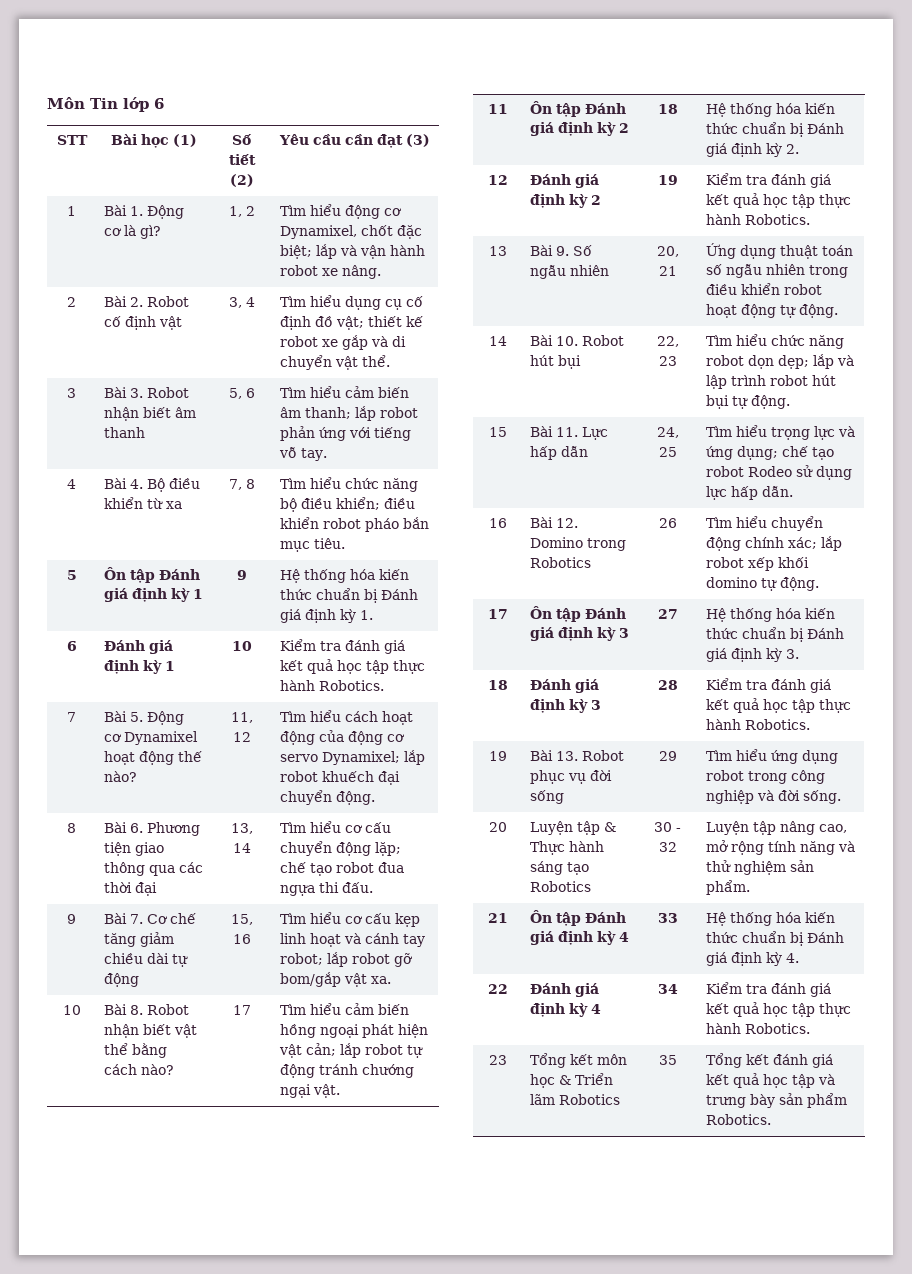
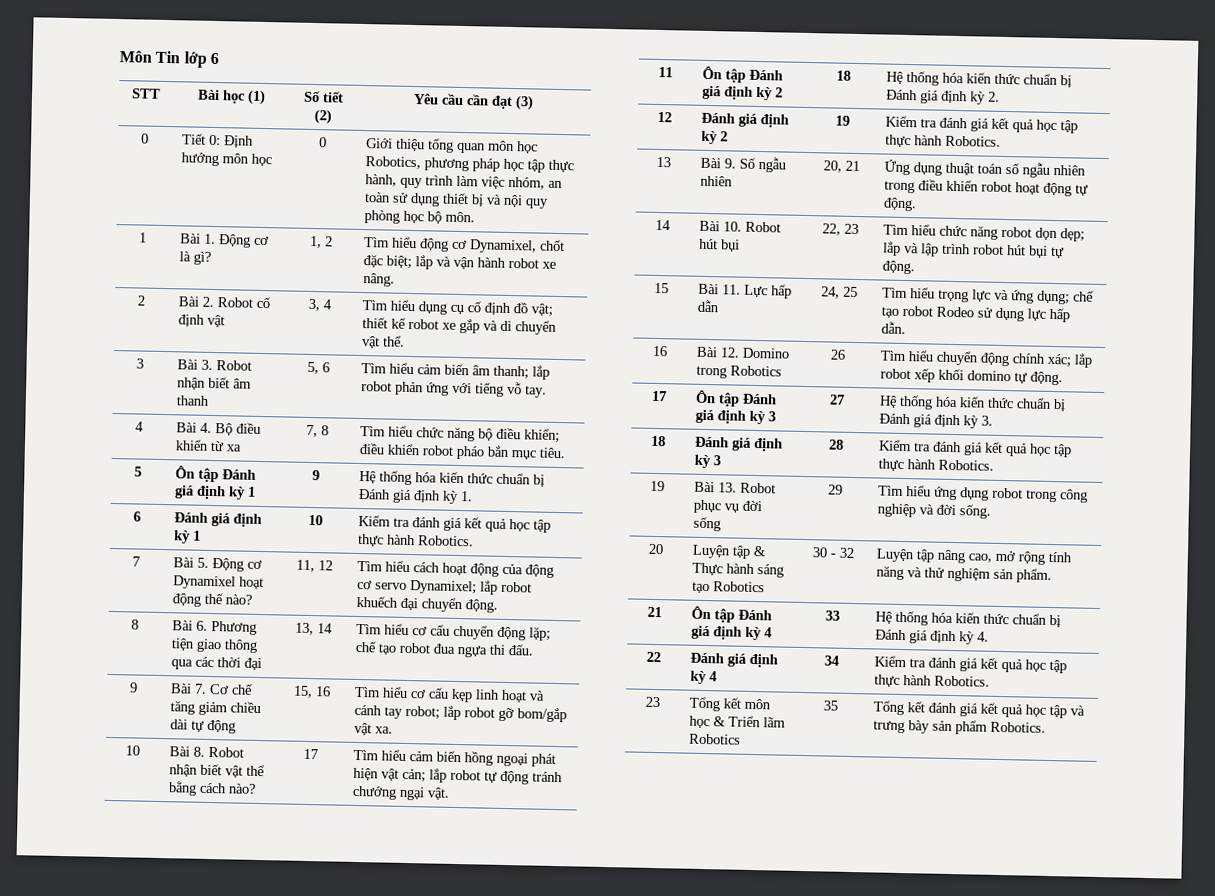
(430, 140) none -> [141,133,149,144] [181,133,254,148] [180,152,272,167] [319,137,327,148] [365,138,538,154] [364,156,574,173] [364,174,563,190] [363,192,549,209] [363,210,475,224] // 0 | Tiết 0: Định hướng môn học | 0 | Giới thiệu tổng quan môn học Robotics, phương pháp học tập thực hành, quy trình làm việc nhóm, an toàn sử dụng thiết bị và nội quy phòng học bộ môn.

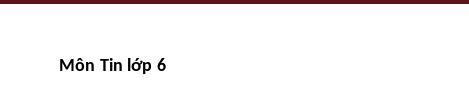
[130,88,161,99] [197,89,266,105] [303,90,344,103] [314,109,332,125] [412,92,534,111] [141,133,149,144] [181,133,254,148] [180,152,272,167] [319,137,327,148] [365,138,538,154] [364,156,574,173] [364,174,563,190] [363,192,549,209] [363,210,475,224] [139,232,147,243] [179,233,269,248] [178,251,211,265] [308,235,333,249] [363,236,565,254] [362,254,556,270] [362,273,395,287] [137,295,145,306] [177,296,271,309] [177,314,225,328] [307,298,332,312] [361,299,553,317] [361,316,557,335] [360,335,405,349] [136,358,144,369] [176,359,252,371] [176,376,252,390] [175,395,209,406] [306,361,330,375] [360,362,550,380] [360,380,547,398] [135,421,144,432] [175,422,261,436] [174,439,241,452] [305,424,329,438] [359,425,560,444] [358,442,565,460] [134,466,142,477] [174,465,256,483] [173,485,256,500] [312,470,320,481] [358,470,545,487] [357,488,473,504] [133,511,141,522] [173,512,262,528] [172,530,201,544] [307,514,323,526] [357,514,551,533] [356,533,474,547] [132,556,140,567] [172,557,262,572] [172,575,264,590] [171,592,252,607] [295,559,333,573] [356,560,554,578] [356,579,532,595] [355,595,498,613] [131,619,139,630] [171,620,257,635] [170,638,258,653] [170,656,262,671] [294,622,333,636] [355,623,551,641] [354,640,534,658] [129,682,138,693] [169,683,253,695] [169,700,261,716] [169,719,236,734] [292,685,331,699] [353,686,545,703] [353,704,567,723] [353,722,393,736] [124,745,140,756] [168,746,244,758] [168,763,265,778] [167,781,256,796] [302,748,318,760] [352,749,556,768] [352,767,563,785] [351,785,450,801] [657,66,673,78] [701,65,783,83] [701,85,783,101] [835,70,851,81] [885,70,1072,88] [885,89,1000,105] [656,111,672,123] [700,112,789,128] [700,130,728,145] [834,115,850,126] [884,115,1078,134] [884,134,1001,148] [655,156,671,168] [699,156,786,173] [699,175,733,187] [822,160,860,173] [883,159,1086,178] [883,179,1089,197] [882,197,917,212] [654,219,671,231] [698,220,781,233] [698,238,740,252] [821,223,859,236] [882,224,1085,242] [881,241,1065,259] [881,260,915,275] [653,282,669,294] [697,283,792,299] [696,299,720,313] [820,286,858,299] [881,287,1094,305] [880,305,1070,323] [880,321,906,335] [651,345,668,357] [695,346,790,359] [695,365,782,379] [829,349,846,360] [879,350,1093,368] [879,368,1063,386] [650,390,667,402] [694,389,777,407] [694,409,776,425] [828,394,845,405] [878,394,1066,412] [878,413,993,429] [650,435,666,447] [694,436,783,452] [693,454,721,469] [828,439,844,450] [878,439,1072,458] [877,458,994,471] [649,480,665,492] [693,481,776,494] [692,499,762,514] [692,516,721,532] [827,484,843,495] [877,485,1088,503] [876,503,991,519] [647,543,664,555] [691,544,767,559] [691,562,784,578] [691,581,765,594] [812,547,855,559] [875,548,1072,565] [875,565,1052,584] [646,606,662,618] [690,605,772,623] [690,625,772,641] [824,610,840,621] [874,610,1061,628] [874,629,989,645] [645,651,661,663] [689,652,778,668] [689,670,717,685] [823,655,839,666] [873,655,1067,674] [873,674,990,687] [644,696,660,708] [688,696,771,712] [688,715,786,729] [688,733,741,745] [822,700,838,711] [872,700,1085,719] [872,720,1046,735] // STT | Bài học (1) | Số tiết (2) | Yêu cầu cần đạt (3) // 0 | Tiết 0: Định hướng môn học | 0 | Giới thiệu tổng quan môn học Robotics, phương pháp học tập thực hành, quy trình làm việc nhóm, an toàn sử dụng thiết bị và nội quy phòng học bộ môn. // 1 | Bài 1. Động cơ là gì? | 1, 2 | Tìm hiểu động cơ Dynamixel, chốt đặc biệt; lắp và vận hành robot xe nâng. // 2 | Bài 2. Robot cố định vật | 3, 4 | Tìm hiểu dụng cụ cố định đồ vật; thiết kế robot xe gắp và di chuyển vật thể. // 3 | Bài 3. Robot nhận biết âm thanh | 5, 6 | Tìm hiểu cảm biến âm thanh; lắp robot phản ứng với tiếng vỗ tay. // 4 | Bài 4. Bộ điều khiển từ xa | 7, 8 | Tìm hiểu chức năng bộ điều khiển; điều khiển robot pháo bắn mục tiêu. // 5 | Ôn tập Đánh giá định kỳ 1 | 9 | Hệ thống hóa kiến thức chuẩn bị Đánh giá định kỳ 1. // 6 | Đánh giá định kỳ 1 | 10 | Kiểm tra đánh giá kết quả học tập thực hành Robotics. // 7 | Bài 5. Động cơ Dynamixel hoạt động thế nào? | 11, 12 | Tìm hiểu cách hoạt động của động cơ servo Dynamixel; lắp robot khuếch đại chuyển động. // 8 | Bài 6. Phương tiện giao thông qua các thời đại | 13, 14 | Tìm hiểu cơ cấu chuyển động lặp; chế tạo robot đua ngựa thi đấu. // 9 | Bài 7. Cơ chế tăng giảm chiều dài tự động | 15, 16 | Tìm hiểu cơ cấu kẹp linh hoạt và cánh tay robot; lắp robot gỡ bom/gắp vật xa. // 10 | Bài 8. Robot nhận biết vật thể bằng cách nào? | 17 | Tìm hiểu cảm biến hồng ngoại phát hiện vật cản; lắp robot tự động tránh chướng ngại vật. // 11 | Ôn tập Đánh giá định kỳ 2 | 18 | Hệ thống hóa kiến thức chuẩn bị Đánh giá định kỳ 2. // 12 | Đánh giá định kỳ 2 | 19 | Kiểm tra đánh giá kết quả học tập thực hành Robotics. // 13 | Bài 9. Số ngẫu nhiên | 20, 21 | Ứng dụng thuật toán số ngẫu nhiên trong điều khiển robot hoạt động tự động. // 14 | Bài 10. Robot hút bụi | 22, 23 | Tìm hiểu chức năng robot dọn dẹp; lắp và lập trình robot hút bụi tự động. // 15 | Bài 11. Lực hấp dẫn | 24, 25 | Tìm hiểu trọng lực và ứng dụng; chế tạo robot Rodeo sử dụng lực hấp dẫn. // 16 | Bài 12. Domino trong Robotics | 26 | Tìm hiểu chuyển động chính xác; lắp robot xếp khối domino tự động. // 17 | Ôn tập Đánh giá định kỳ 3 | 27 | Hệ thống hóa kiến thức chuẩn bị Đánh giá định kỳ 3. // 18 | Đánh giá định kỳ 3 | 28 | Kiểm tra đánh giá kết quả học tập thực hành Robotics. // 19 | Bài 13. Robot phục vụ đời sống | 29 | Tìm hiểu ứng dụng robot trong công nghiệp và đời sống. // 20 | Luyện tập & Thực hành sáng tạo Robotics | 30 - 32 | Luyện tập nâng cao, mở rộng tính năng và thử nghiệm sản phẩm. // 21 | Ôn tập Đánh giá định kỳ 4 | 33 | Hệ thống hóa kiến thức chuẩn bị Đánh giá định kỳ 4. // 22 | Đánh giá định kỳ 4 | 34 | Kiểm tra đánh giá kết quả học tập thực hành Robotics. // 23 | Tổng kết môn học & Triển lãm Robotics | 35 | Tổng kết đánh giá kết quả học tập và trưng bày sản phẩm Robotics. -> (167, 64) none

